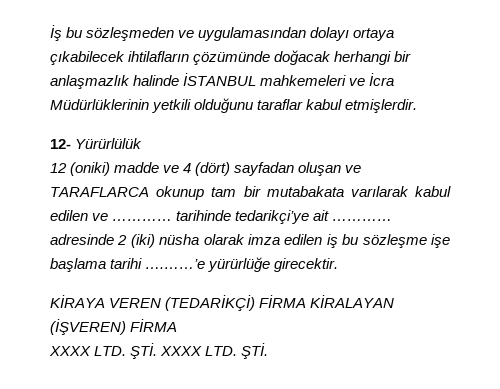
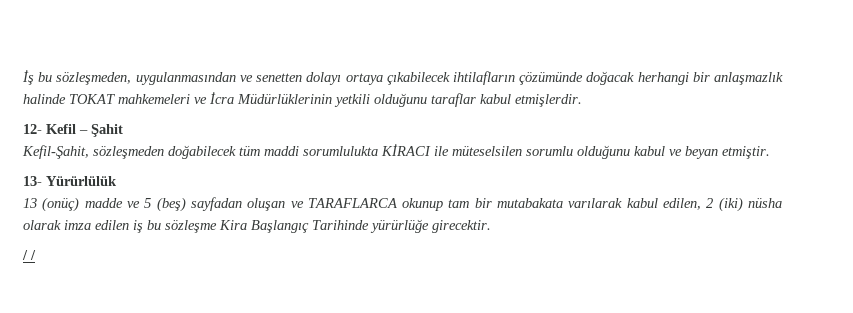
[86,27,307,41] sözleşmeden ve uygulamasından -> [56,72,303,85] sözleşmeden, uygulanmasından ve senetten
[183,73,257,86] İSTANBUL -> [69,94,115,104] TOKAT
[75,138,143,149] [50,162,231,176] Yürürlülük // 12 (oniki) madde ve 4 (dört) -> [46,124,123,137] [22,144,770,159] [23,176,117,186] [23,197,186,212] Kefil – Şahit // Kefil-Şahit, sözleşmeden doğabilecek tüm maddi sorumlulukta KİRACI ile müteselsilen sorumlu olduğunu kabul ve beyan etmiştir. // 13- Yürürlülük // 13 (onüç) madde ve 5 (beş)
[50,210,393,224] [50,234,114,245] edilen ve ………… tarihinde tedarikçi’ye ait ………… adresinde -> [663,198,702,210] edilen,
[430,234,450,248] [50,257,339,272] [50,295,395,311] [50,319,178,335] [49,343,269,359] işe başlama tarihi ….……’e yürürlüğe girecektir. // KİRAYA VEREN (TEDARİKÇİ) FİRMA KİRALAYAN (İŞVEREN) FİRMA // XXXX LTD. ŞTİ. XXXX LTD. ŞTİ. -> [219,219,491,233] [22,250,36,260] Kira Başlangıç Tarihinde yürürlüğe girecektir. // / /

